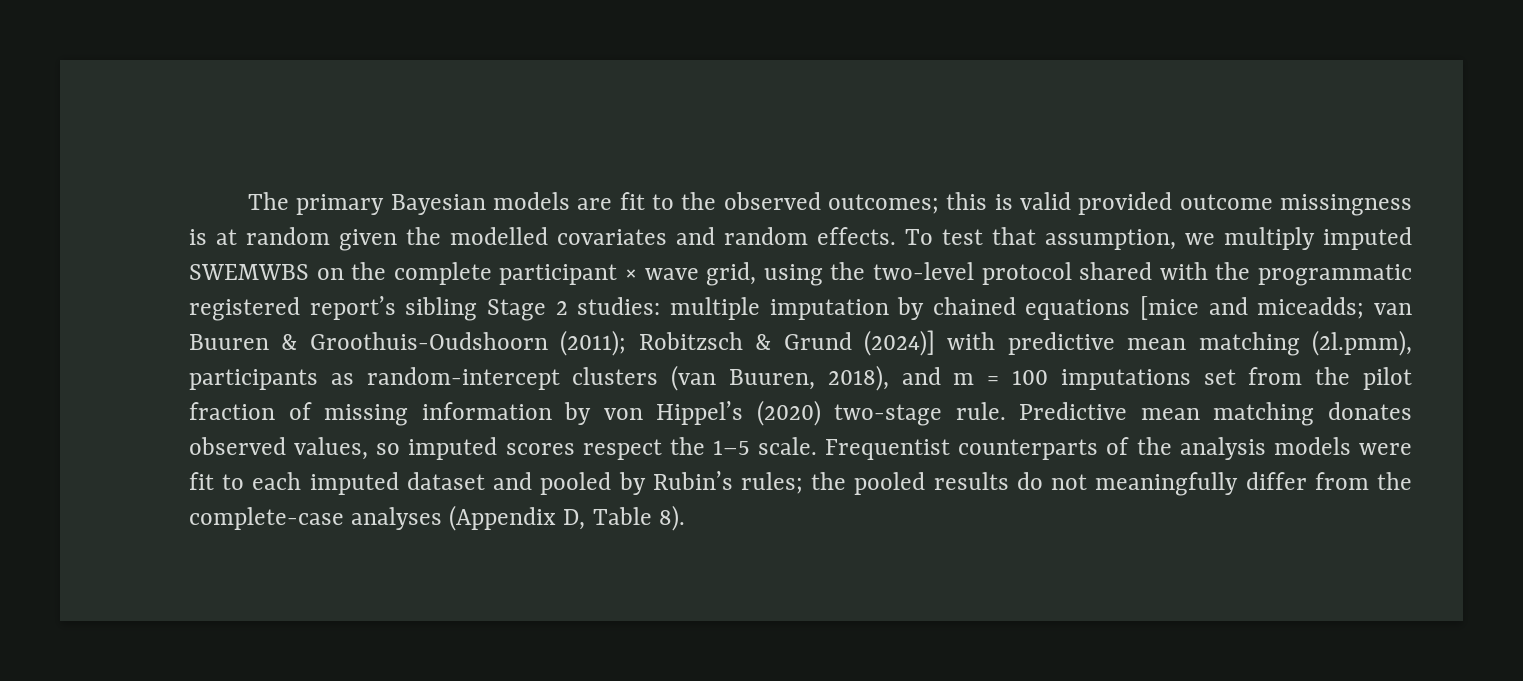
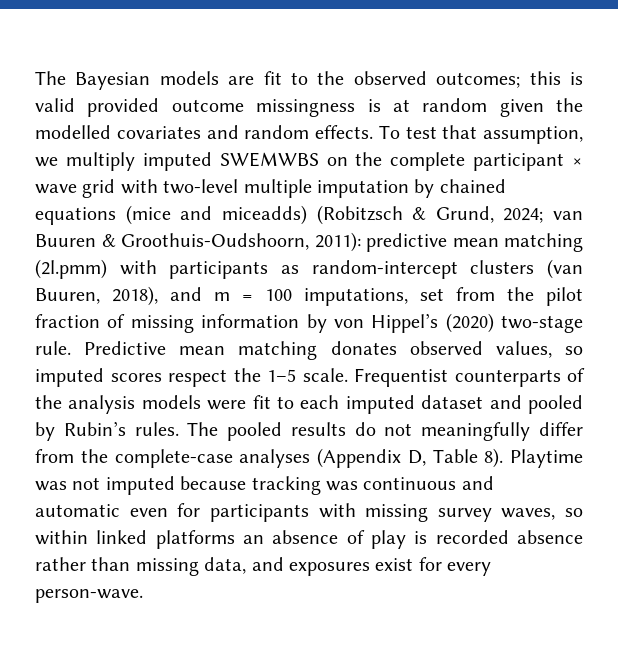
[248,192,385,215] The primary -> [35,71,66,85] The
[706,262,1412,286] [189,296,661,321] grid, using the two-level protocol shared with the programmatic registered report’s sibling Stage 2 studies: -> [82,179,239,198] grid with two-level
[1140,296,1412,320] [189,330,996,356] [mice and miceadds; van Buuren & Groothuis-Oudshoorn (2011); Robitzsch & Grund (2024)] with -> [125,205,583,225] [35,232,361,252] (mice and miceadds) (Robitzsch & Grund, 2024; van Buuren & Groothuis-Oudshoorn, 2011):
[1311,330,1412,356] (2l.pmm), -> [35,259,157,279] (2l.pmm) with
[1060,369,1191,390] imputations -> [304,288,408,306] imputations,
[741,472,847,494] rules; the -> [134,422,219,436] rules. The
(685, 518) none -> [510,449,583,468] [35,476,494,495] [35,503,583,522] [35,530,583,549] [35,557,492,576] [35,589,143,603] Playtime was not imputed because tracking was continuous and automatic even for participants with missing survey waves, so within linked platforms an absence of play is recorded absence rather than missing data, and exposures exist for every person-wave.

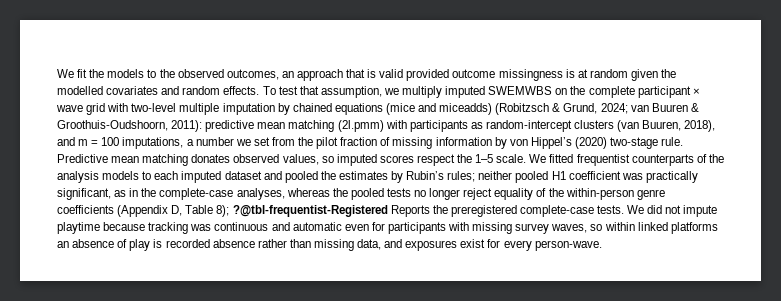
[35,71,561,90] The Bayesian models are fit to the observed outcomes; this -> [57,69,366,81] We fit the models to the observed outcomes, an approach that
(408, 297) none -> [186,137,251,146] a number we
[354,368,448,387] Frequentist -> [529,154,630,166] We fitted frequentist
[207,395,271,410] were fit -> (140, 175) none
[35,421,583,441] [35,448,583,468] [35,476,175,495] by Rubin’s rules. The pooled results do not meaningfully differ from the complete-case analyses (Appendix D, Table 8). Playtime was not imputed -> [320,171,698,183] [57,188,665,200] [57,205,718,217] [57,222,100,234] the estimates by Rubin’s rules; neither pooled H1 coefficient was practically significant, as in the complete-case analyses, whereas the pooled tests no longer reject equality of the within-person genre coefficients (Appendix D, Table 8); ?@tbl-frequentist-Registered Reports the preregistered complete-case tests. We did not impute playtime

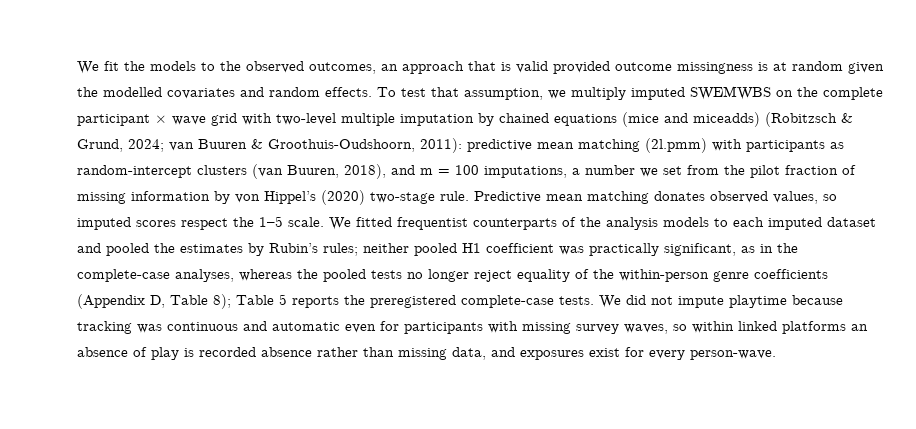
[232,205,430,217] ?@tbl-frequentist-Registered Reports -> [236,294,339,308] Table 5 reports

